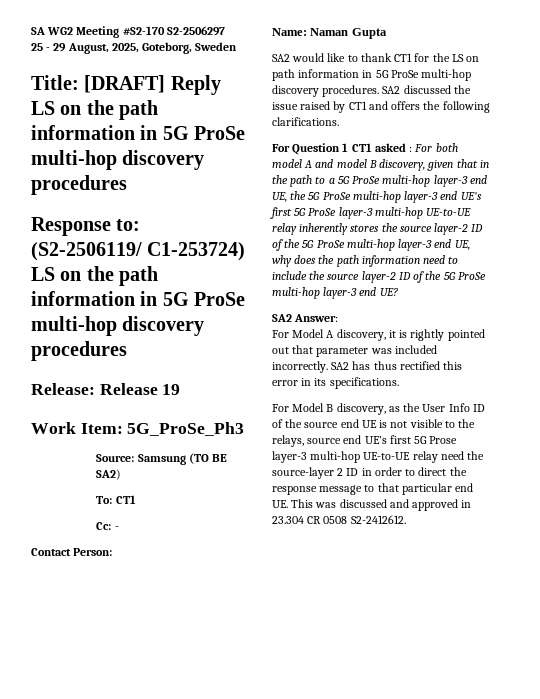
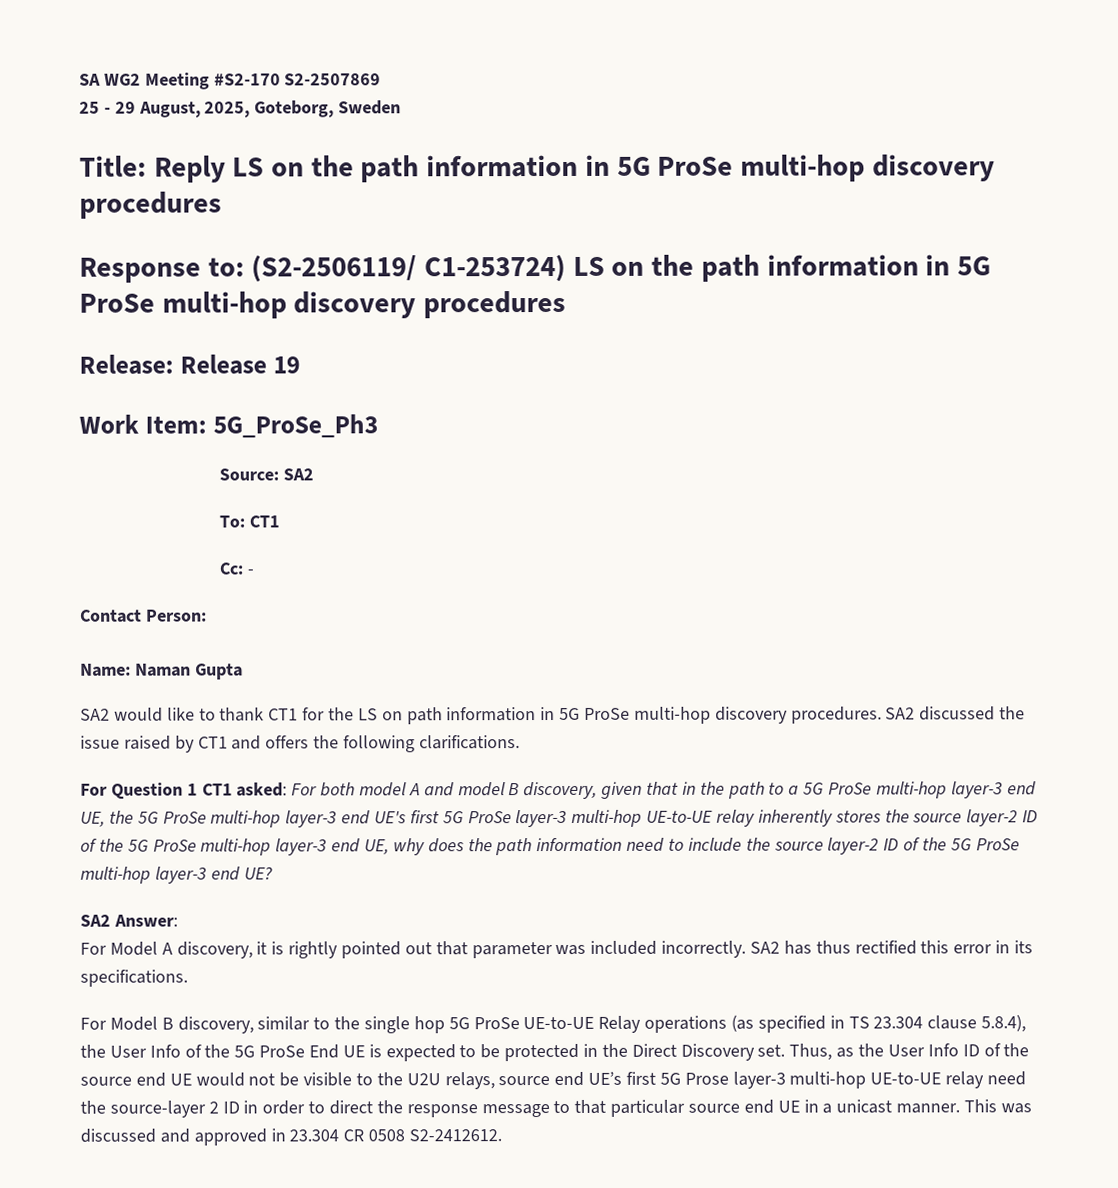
[166,26,225,36] S2-2506297 -> [284,73,382,86] S2-2507869
[84,75,166,93] [DRAFT] -> (147, 166) none
[137,453,228,465] [96,469,122,480] Samsung (TO BE SA2) -> [283,468,315,481] SA2
[374,143,413,152] asked : -> [236,782,288,797] asked:
(386, 409) none -> [257,1014,1027,1034] [80,1043,833,1062] similar to the single hop 5G ProSe UE-to-UE Relay operations (as specified in TS 23.304 clause 5.8.4), the User Info of the 5G ProSe End UE is expected to be protected in the Direct Discovery set. Thus,
[379,420,408,428] is not -> [195,1072,300,1087] would not be
(476, 423) none -> [406,1073,441,1086] U2U
[455,483,474,492] [272,500,288,508] end UE. -> [688,1099,961,1114] source end UE in a unicast manner.

